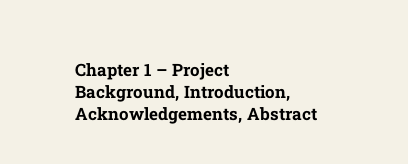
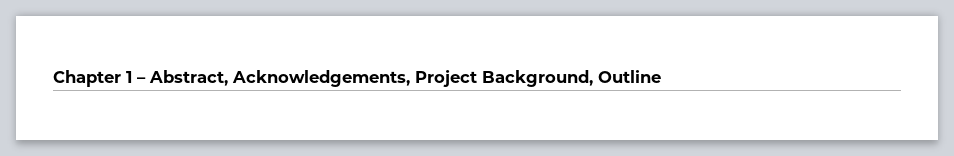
[171,63,229,80] [75,85,290,102] [75,107,317,124] Project Background, Introduction, Acknowledgements, Abstract -> [149,70,661,87] Abstract, Acknowledgements, Project Background, Outline

